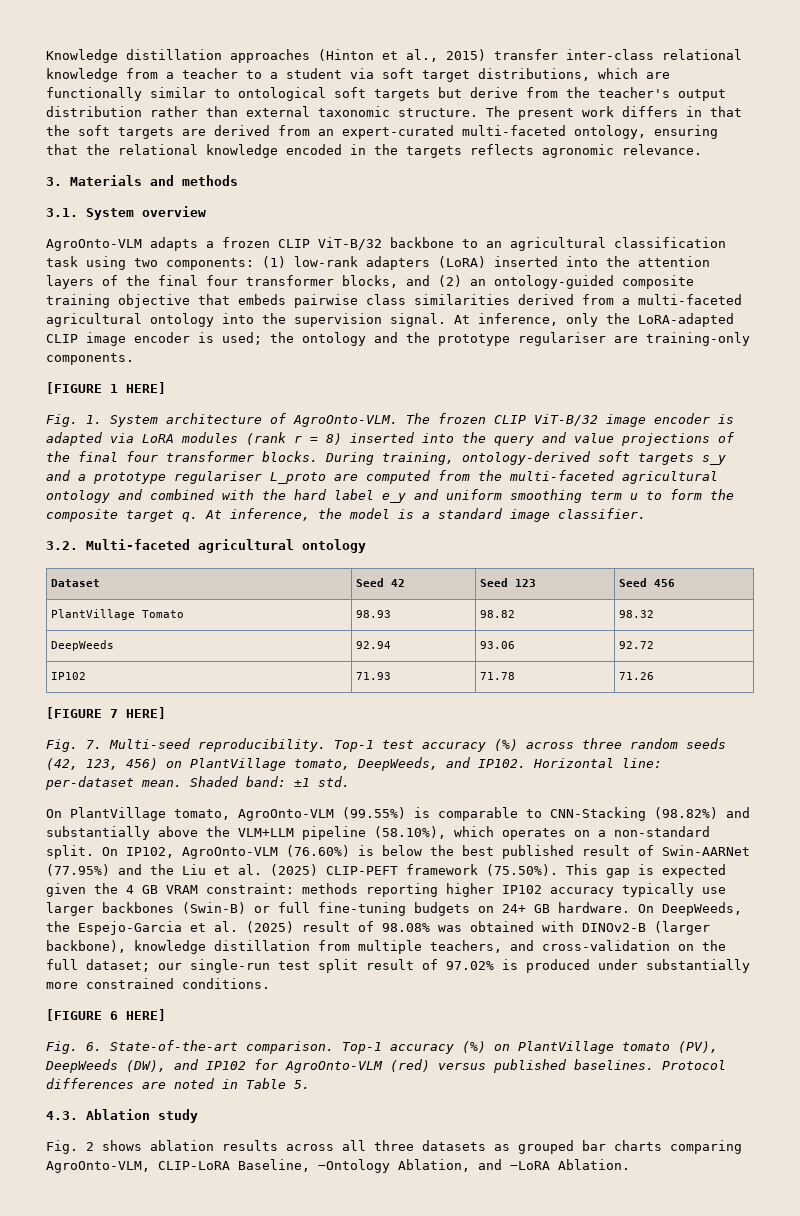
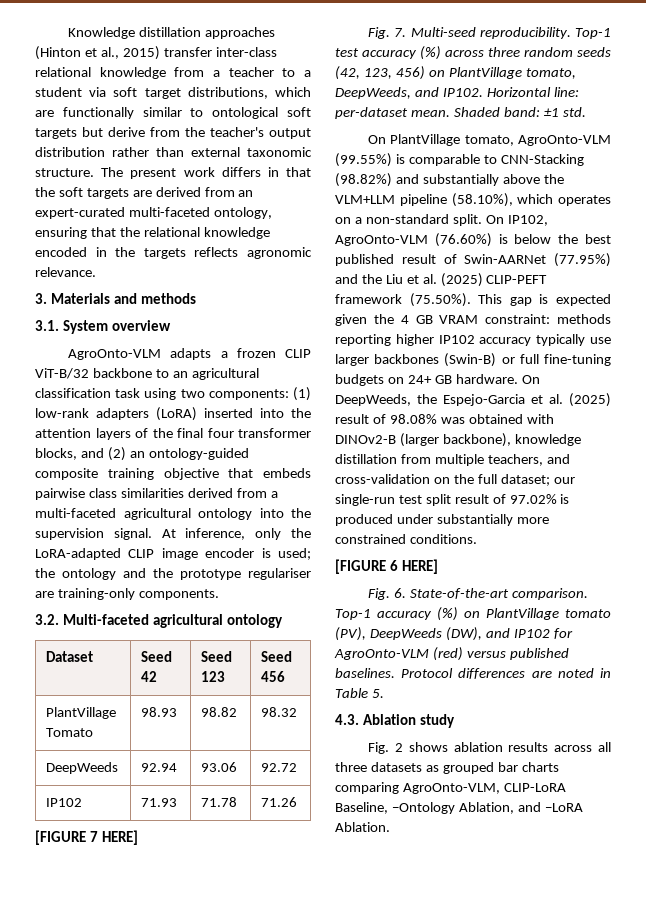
[46,382,166,394] [46,413,734,427] [46,432,734,446] [46,451,726,465] [46,470,718,484] [46,489,734,503] [46,508,646,522] // [FIGURE 1 HERE] // Fig. 1. System architecture of AgroOnto-VLM. The frozen CLIP ViT-B/32 image encoder is adapted via LoRA modules (rank r = 8) inserted into the query and value projections of the final four transformer blocks. During training, ontology-derived soft targets s_y and a prototype regulariser L_proto are computed from the multi-faceted agricultural ontology and combined with the hard label e_y and uniform smoothing term u to form the composite target q. At inference, the model is a standard image classifier. -> (219, 594) none

